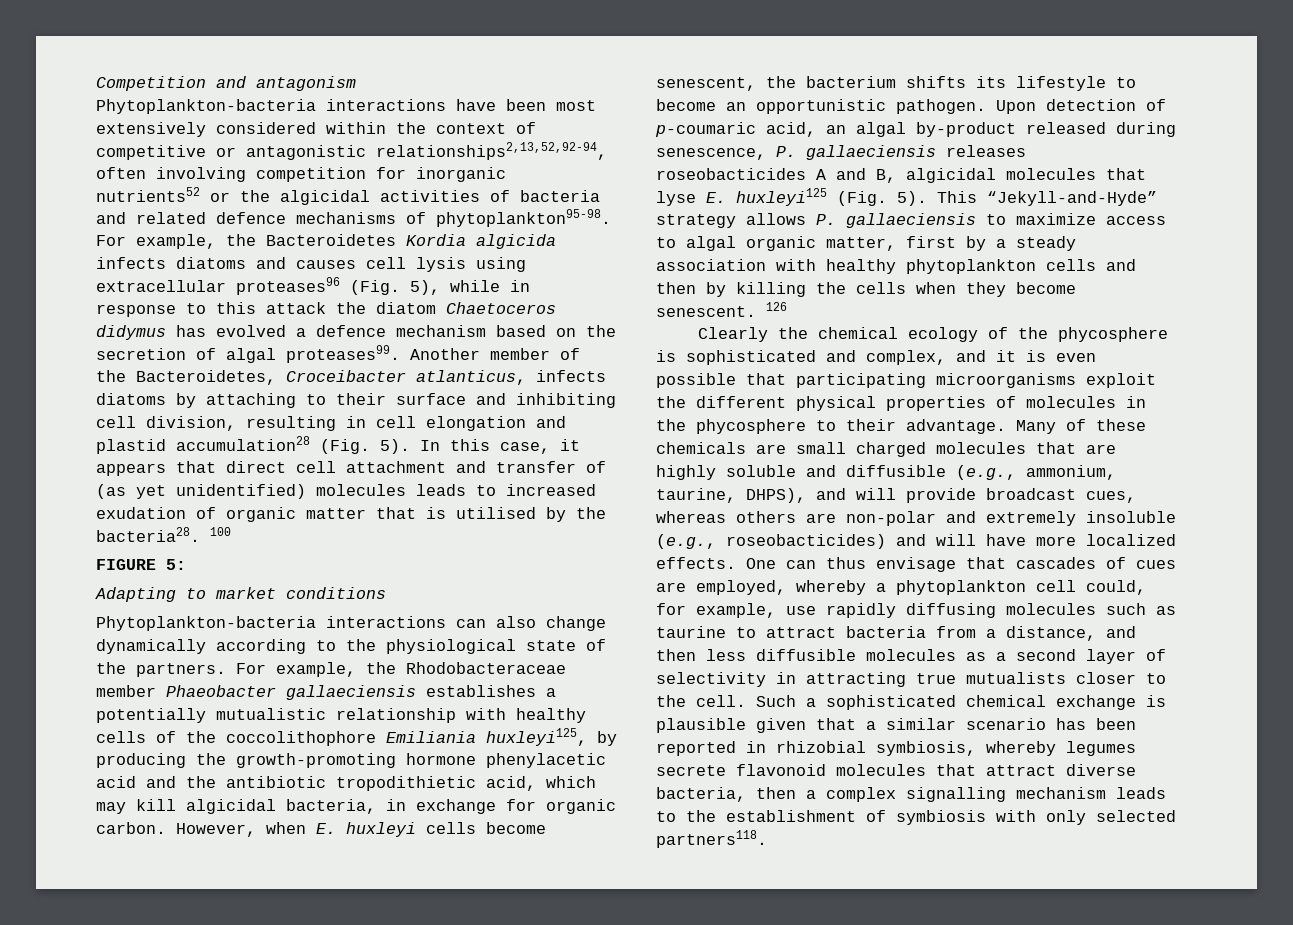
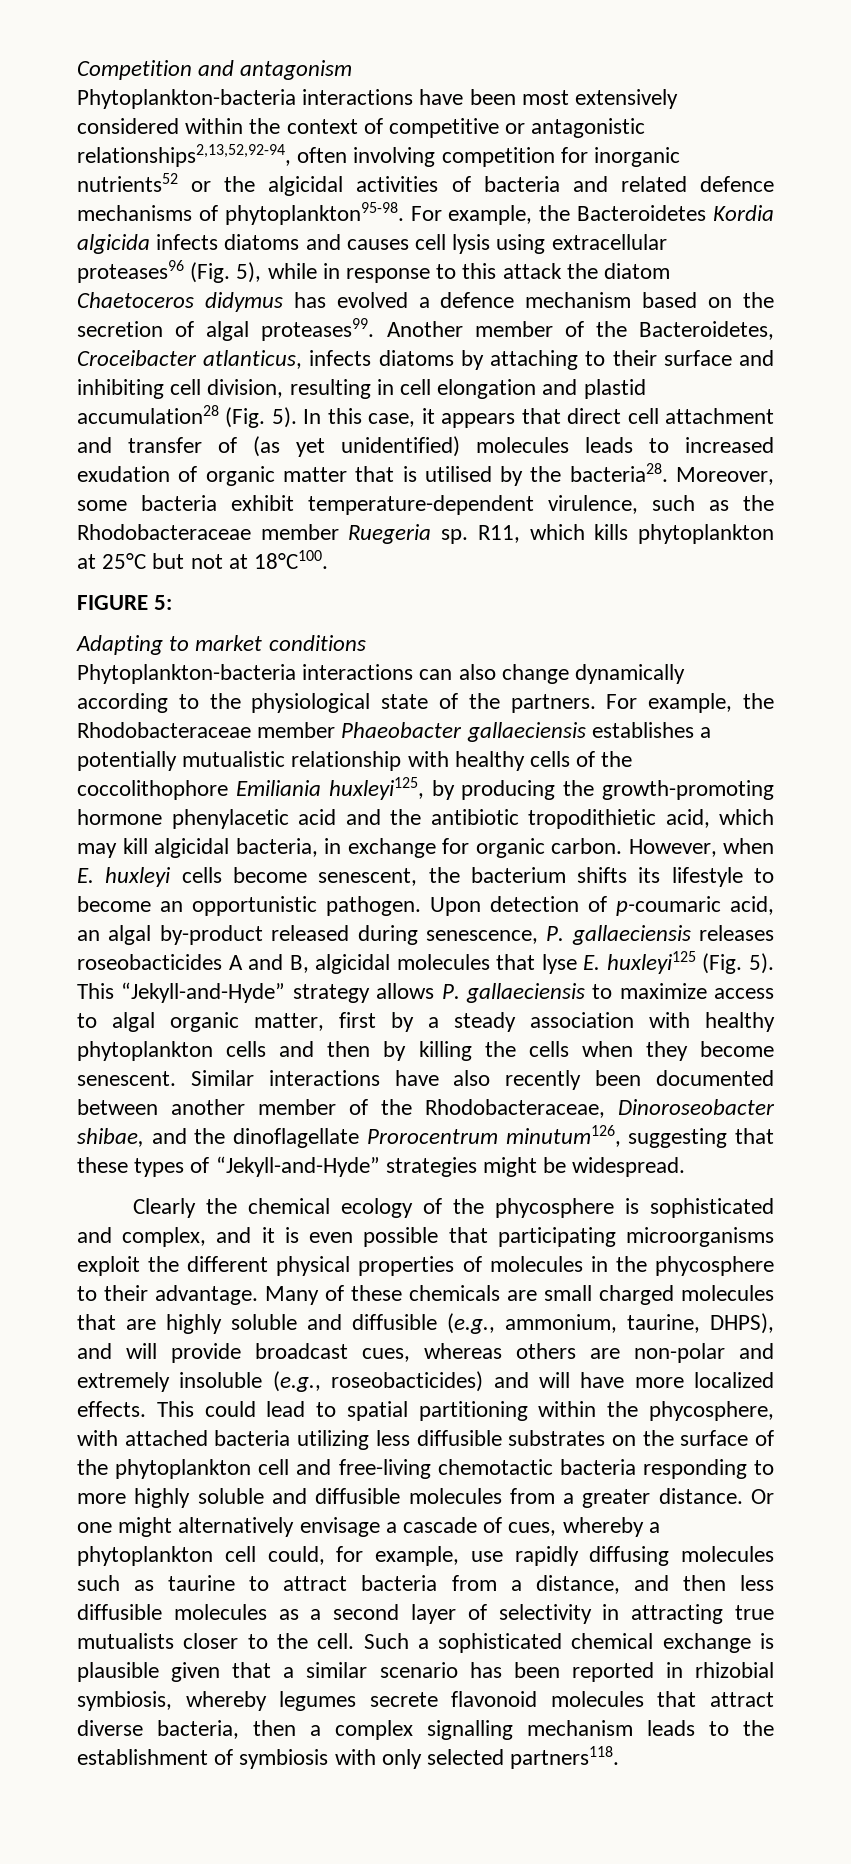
[210,527,231,536] 100 -> [676,467,774,485] [77,495,774,515] [77,524,774,544] [77,550,329,569] Moreover, some bacteria exhibit temperature-dependent virulence, such as the Rhodobacteraceae member Ruegeria sp. R11, which kills phytoplankton at 25°C but not at 18°C100.
[766,302,787,311] 126 -> [190,1070,774,1090] [77,1099,775,1118] [77,1125,774,1148] [77,1156,686,1177] Similar interactions have also recently been documented between another member of the Rhodobacteraceae, Dinoroseobacter shibae, and the dinoflagellate Prorocentrum minutum126, suggesting that these types of “Jekyll-and-Hyde” strategies might be widespread.
[746,557,1176,572] [656,580,786,595] One can thus envisage that cascades of cues are employed, -> [156,1401,774,1421] [77,1430,775,1450] [77,1459,774,1479] [77,1488,774,1508] [77,1517,557,1537] This could lead to spatial partitioning within the phycosphere, with attached bacteria utilizing less diffusible substrates on the surface of the phytoplankton cell and free-living chemotactic bacteria responding to more highly soluble and diffusible molecules from a greater distance. Or one might alternatively envisage a cascade of cues,

